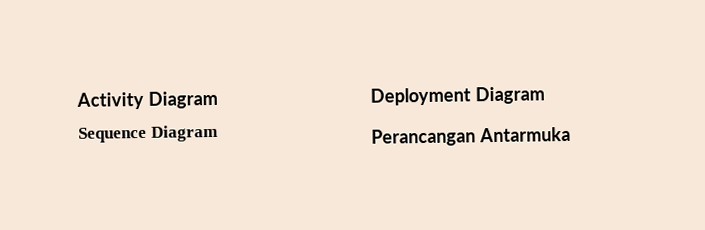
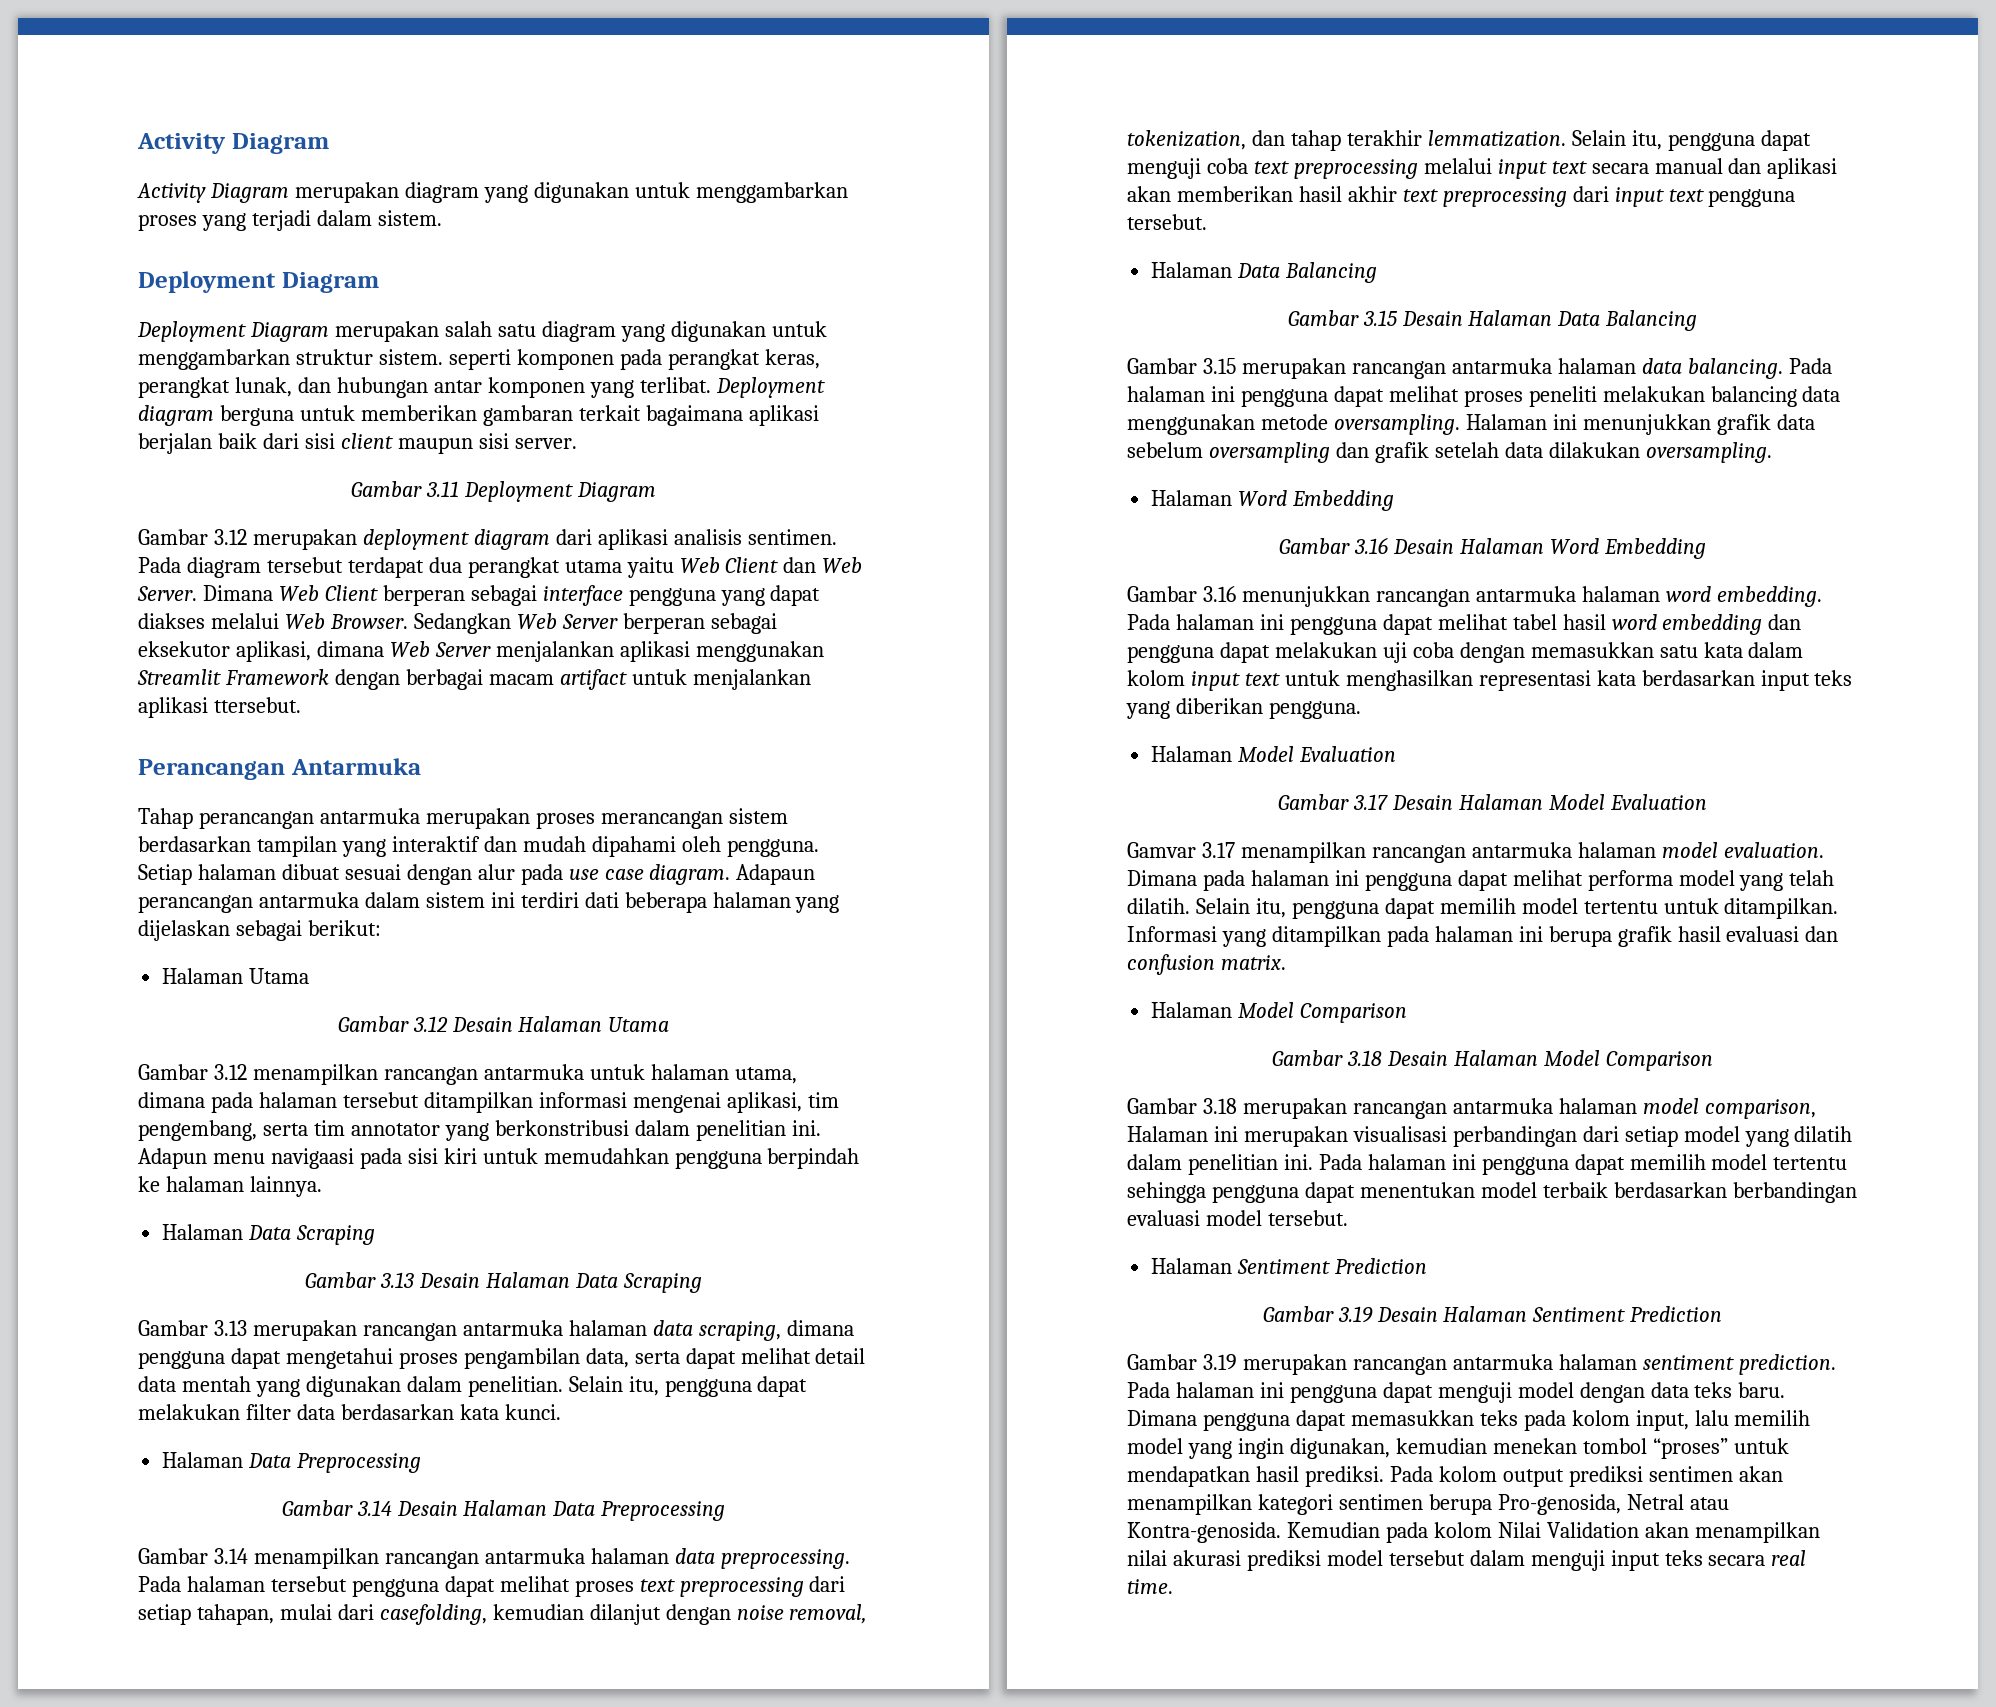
[78,124,218,143] [370,86,545,106] [371,126,571,147] Sequence Diagram // Deployment Diagram // Perancangan Antarmuka -> [137,182,848,203] [138,210,442,231] [138,271,379,293] [137,321,827,342] [138,349,820,370] [138,377,825,398] [138,405,819,426] [138,433,577,454] [351,481,656,502] [138,529,837,550] [138,557,863,578] [137,585,821,606] [138,613,777,634] [138,641,824,662] [137,669,811,690] [138,697,301,718] [138,758,421,780] [138,808,788,829] [138,836,819,857] [138,864,816,885] [138,892,840,913] [138,920,381,941] [162,968,310,984] [337,1016,670,1032] [138,1064,797,1085] [138,1092,839,1113] [138,1120,821,1141] [138,1148,860,1169] [138,1176,322,1197] [162,1224,376,1245] [305,1272,702,1293] [138,1320,854,1341] [138,1348,866,1369] [138,1376,808,1397] [138,1404,561,1420] [162,1452,422,1473] [281,1500,726,1521] [138,1548,850,1569] [138,1576,846,1597] [138,1604,868,1625] [1127,130,1811,151] [1127,158,1838,179] [1127,186,1796,207] [1127,214,1207,230] [1151,262,1378,283] [1287,310,1698,331] [1127,358,1832,379] [1127,386,1841,407] [1127,414,1815,435] [1127,442,1772,463] [1151,490,1395,511] [1279,537,1706,559] [1127,586,1822,607] [1127,614,1802,635] [1127,642,1804,663] [1127,670,1853,691] [1126,698,1361,719] [1151,746,1397,762] [1278,794,1707,810] [1127,842,1824,863] [1127,870,1835,891] [1127,898,1839,919] [1127,926,1839,947] [1127,954,1286,975] [1151,1002,1408,1023] [1272,1050,1713,1071] [1127,1098,1816,1119] [1127,1126,1853,1147] [1127,1154,1848,1175] [1127,1182,1857,1203] [1127,1210,1348,1226] [1151,1258,1428,1274] [1262,1306,1723,1323] [1127,1354,1836,1375] [1127,1382,1786,1403] [1127,1410,1811,1431] [1127,1438,1789,1459] [1127,1466,1783,1487] [1127,1494,1729,1515] [1127,1522,1820,1543] [1127,1550,1807,1571] [1127,1579,1173,1594] Activity Diagram merupakan diagram yang digunakan untuk menggambarkan proses yang terjadi dalam sistem. // Deployment Diagram // Deployment Diagram merupakan salah satu diagram yang digunakan untuk menggambarkan struktur sistem. seperti komponen pada perangkat keras, perangkat lunak, dan hubungan antar komponen yang terlibat. Deployment diagram berguna untuk memberikan gambaran terkait bagaimana aplikasi berjalan baik dari sisi client maupun sisi server. // Gambar 3.11 Deployment Diagram // Gambar 3.12 merupakan deployment diagram dari aplikasi analisis sentimen. Pada diagram tersebut terdapat dua perangkat utama yaitu Web Client dan Web Server. Dimana Web Client berperan sebagai interface pengguna yang dapat diakses melalui Web Browser. Sedangkan Web Server berperan sebagai eksekutor aplikasi, dimana Web Server menjalankan aplikasi menggunakan Streamlit Framework dengan berbagai macam artifact untuk menjalankan aplikasi ttersebut. // Perancangan Antarmuka // Tahap perancangan antarmuka merupakan proses merancangan sistem berdasarkan tampilan yang interaktif dan mudah dipahami oleh pengguna. Setiap halaman dibuat sesuai dengan alur pada use case diagram. Adapaun perancangan antarmuka dalam sistem ini terdiri dati beberapa halaman yang dijelaskan sebagai berikut: // Halaman Utama // Gambar 3.12 Desain Halaman Utama // Gambar 3.12 menampilkan rancangan antarmuka untuk halaman utama, dimana pada halaman tersebut ditampilkan informasi mengenai aplikasi, tim pengembang, serta tim annotator yang berkonstribusi dalam penelitian ini. Adapun menu navigaasi pada sisi kiri untuk memudahkan pengguna berpindah ke halaman lainnya. // Halaman Data Scraping // Gambar 3.13 Desain Halaman Data Scraping // Gambar 3.13 merupakan rancangan antarmuka halaman data scraping, dimana pengguna dapat mengetahui proses pengambilan data, serta dapat melihat detail data mentah yang digunakan dalam penelitian. Selain itu, pengguna dapat melakukan filter data berdasarkan kata kunci. // Halaman Data Preprocessing // Gambar 3.14 Desain Halaman Data Preprocessing // Gambar 3.14 menampilkan rancangan antarmuka halaman data preprocessing. Pada halaman tersebut pengguna dapat melihat proses text preprocessing dari setiap tahapan, mulai dari casefolding, kemudian dilanjut dengan noise removal, tokenization, dan tahap terakhir lemmatization. Selain itu, pengguna dapat menguji coba text preprocessing melalui input text secara manual dan aplikasi akan memberikan hasil akhir text preprocessing dari input text pengguna tersebut. // Halaman Data Balancing // Gambar 3.15 Desain Halaman Data Balancing // Gambar 3.15 merupakan rancangan antarmuka halaman data balancing. Pada halaman ini pengguna dapat melihat proses peneliti melakukan balancing data menggunakan metode oversampling. Halaman ini menunjukkan grafik data sebelum oversampling dan grafik setelah data dilakukan oversampling. // Halaman Word Embedding // Gambar 3.16 Desain Halaman Word Embedding // Gambar 3.16 menunjukkan rancangan antarmuka halaman word embedding. Pada halaman ini pengguna dapat melihat tabel hasil word embedding dan pengguna dapat melakukan uji coba dengan memasukkan satu kata dalam kolom input text untuk menghasilkan representasi kata berdasarkan input teks yang diberikan pengguna. // Halaman Model Evaluation // Gambar 3.17 Desain Halaman Model Evaluation // Gamvar 3.17 menampilkan rancangan antarmuka halaman model evaluation. Dimana pada halaman ini pengguna dapat melihat performa model yang telah dilatih. Selain itu, pengguna dapat memilih model tertentu untuk ditampilkan. Informasi yang ditampilkan pada halaman ini berupa grafik hasil evaluasi dan confusion matrix. // Halaman Model Comparison // Gambar 3.18 Desain Halaman Model Comparison // Gambar 3.18 merupakan rancangan antarmuka halaman model comparison, Halaman ini merupakan visualisasi perbandingan dari setiap model yang dilatih dalam penelitian ini. Pada halaman ini pengguna dapat memilih model tertentu sehingga pengguna dapat menentukan model terbaik berdasarkan berbandingan evaluasi model tersebut. // Halaman Sentiment Prediction // Gambar 3.19 Desain Halaman Sentiment Prediction // Gambar 3.19 merupakan rancangan antarmuka halaman sentiment prediction. Pada halaman ini pengguna dapat menguji model dengan data teks baru. Dimana pengguna dapat memasukkan teks pada kolom input, lalu memilih model yang ingin digunakan, kemudian menekan tombol “proses” untuk mendapatkan hasil prediksi. Pada kolom output prediksi sentimen akan menampilkan kategori sentimen berupa Pro-genosida, Netral atau Kontra-genosida. Kemudian pada kolom Nilai Validation akan menampilkan nilai akurasi prediksi model tersebut dalam menguji input teks secara real time.

